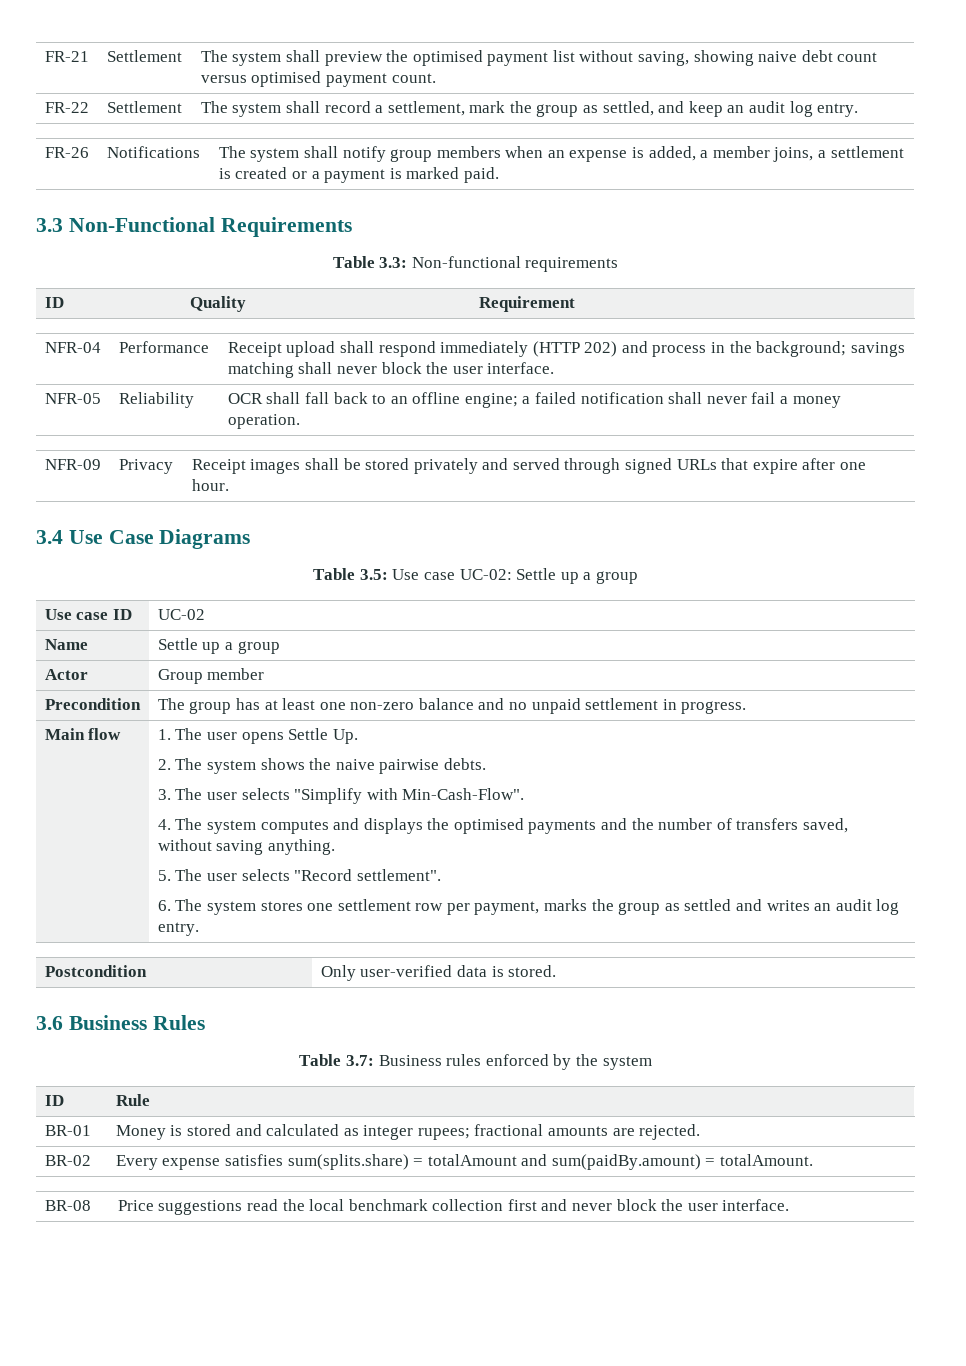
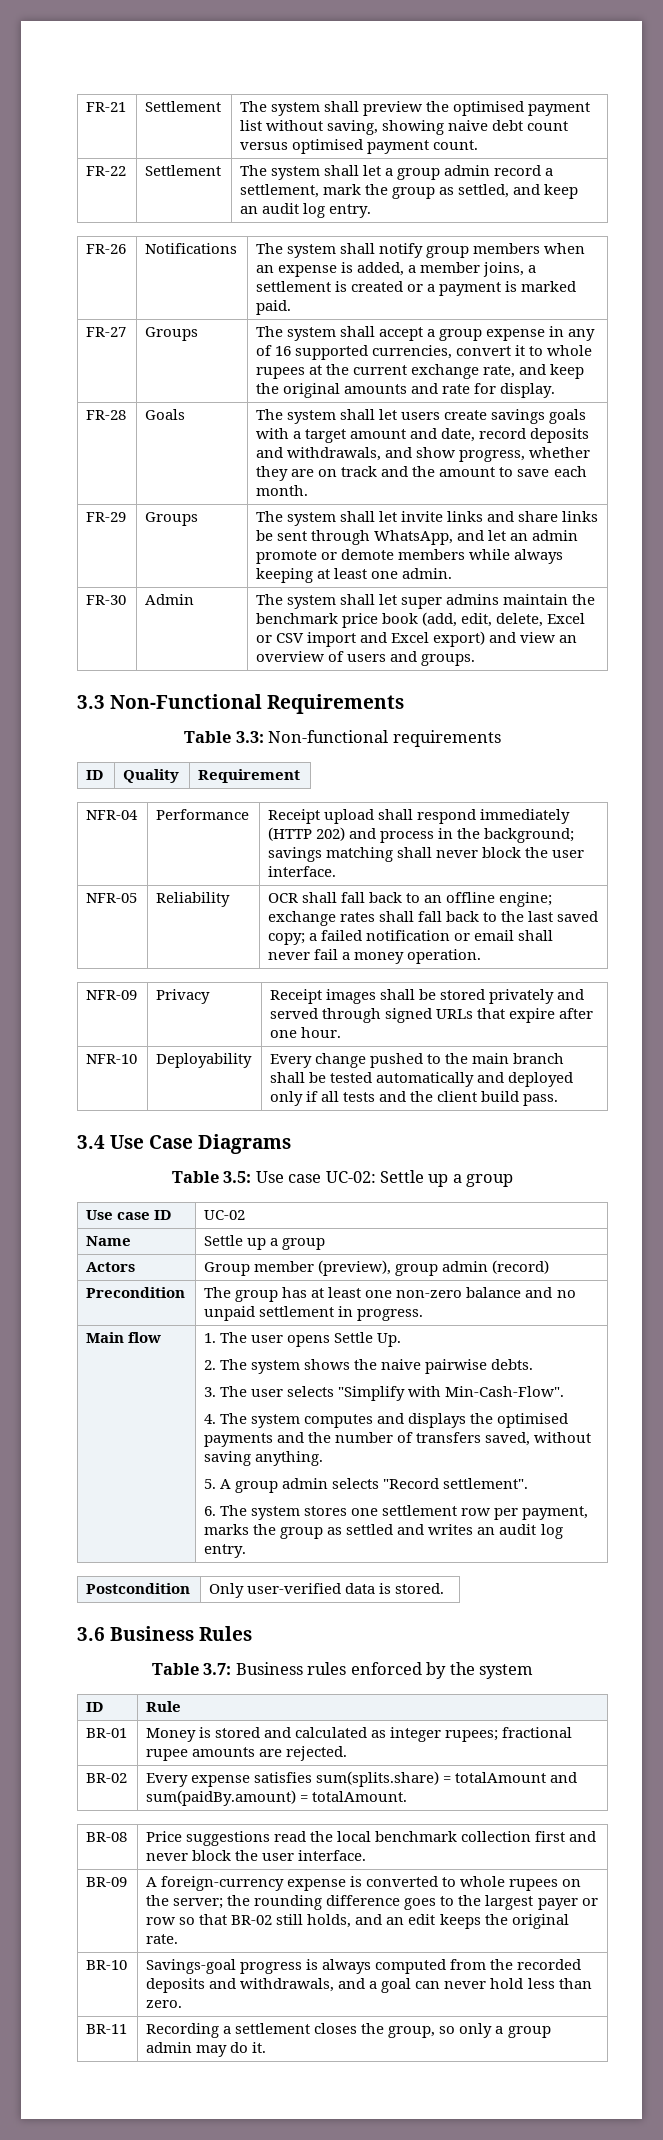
(320, 107) none -> [363,165,491,180] let a group admin
(499, 175) none -> [86,327,127,337] [145,327,199,341] [256,326,596,341] [256,345,593,360] [256,364,585,379] [256,383,556,398] [86,410,127,420] [145,409,186,420] [256,409,587,424] [256,428,590,443] [256,447,591,462] [256,466,587,481] [256,485,309,496] [86,512,127,522] [145,512,199,526] [256,511,599,526] [256,530,579,545] [256,549,564,564] [256,568,453,583] [86,595,127,605] [145,594,195,605] [256,594,596,609] [256,612,586,628] [256,631,578,647] [256,651,476,666] // FR-27 | Groups | The system shall accept a group expense in any of 16 supported currencies, convert it to whole rupees at the current exchange rate, and keep the original amounts and rate for display. // FR-28 | Goals | The system shall let users create savings goals with a target amount and date, record deposits and withdrawals, and show progress, whether they are on track and the amount to save each month. // FR-29 | Groups | The system shall let invite links and share links be sent through WhatsApp, and let an admin promote or demote members while always keeping at least one admin. // FR-30 | Admin | The system shall let super admins maintain the benchmark price book (add, edit, delete, Excel or CSV import and Excel export) and view an overview of users and groups.
(518, 400) none -> [268,911,599,926] [268,933,306,945] exchange rates shall fall back to the last saved copy;
(664, 398) none -> [454,930,515,941] or email
(229, 485) none -> [86,1054,138,1064] [156,1053,253,1068] [270,1053,565,1068] [270,1072,574,1087] [270,1091,559,1106] // NFR-10 | Deployability | Every change pushed to the main branch shall be tested automatically and deployed only if all tests and the client build pass.
[44,669,88,680] Actor -> [86,1262,136,1272] Actors
(265, 674) none -> [318,1260,550,1276] (preview), group admin (record)
[175,869,237,881] The user -> [220,1478,329,1493] A group admin
(544, 1130) none -> [146,1749,189,1761] rupee
(790, 1205) none -> [86,1877,128,1887] [146,1876,582,1891] [146,1895,598,1910] [146,1914,569,1929] [146,1934,179,1944] [86,1960,128,1970] [146,1959,582,1974] [146,1978,592,1993] [146,2000,183,2008] [86,2024,128,2034] [146,2023,551,2038] [146,2042,267,2057] // BR-09 | A foreign-currency expense is converted to whole rupees on the server; the rounding difference goes to the largest payer or row so that BR-02 still holds, and an edit keeps the original rate. // BR-10 | Savings-goal progress is always computed from the recorded deposits and withdrawals, and a goal can never hold less than zero. // BR-11 | Recording a settlement closes the group, so only a group admin may do it.

